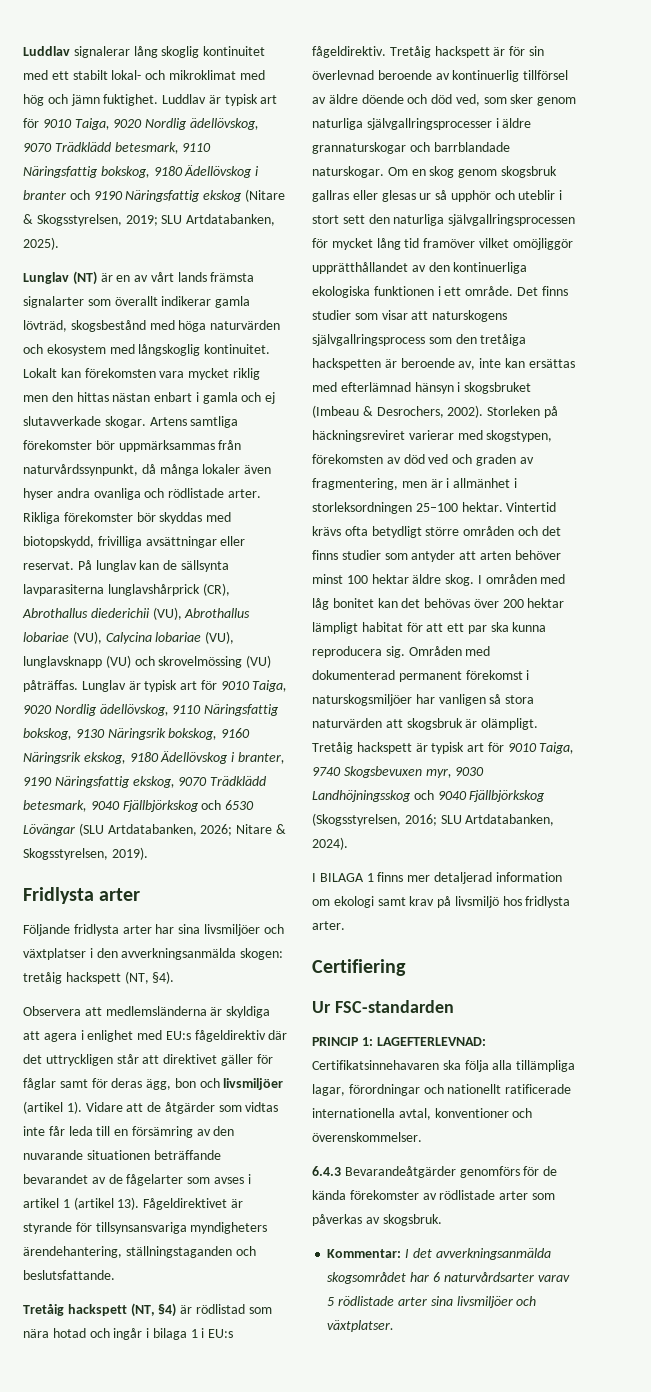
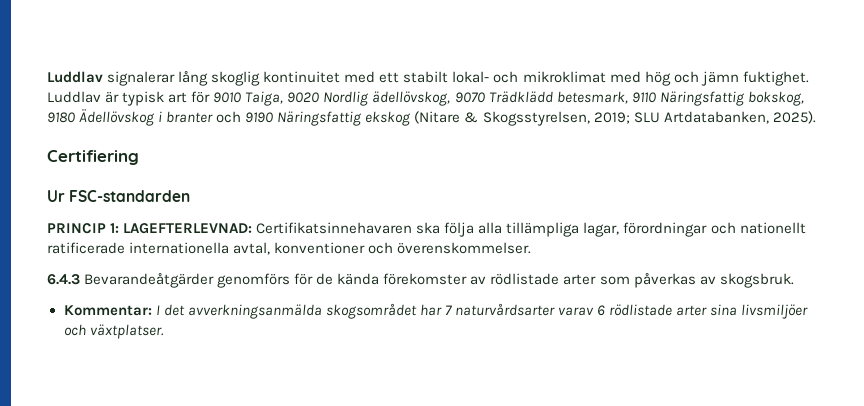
[23,271,255,285] [23,296,251,308] [23,320,281,332] [23,344,271,356] [23,368,260,380] [23,392,276,404] [23,416,239,428] [23,440,242,452] [23,464,272,476] [23,488,261,500] [23,512,232,524] [23,536,246,548] [23,560,229,572] [23,583,230,596] [22,607,251,620] [23,631,235,644] [23,655,272,668] [23,680,288,692] [23,704,280,716] [23,728,251,740] [23,751,285,764] [23,776,267,788] [23,800,255,812] [23,823,286,836] [23,847,148,860] [23,887,141,904] [23,924,284,936] [23,948,284,960] [23,971,175,984] [23,1006,271,1018] [23,1030,288,1042] [23,1054,273,1066] [23,1078,284,1090] [23,1101,279,1114] [23,1126,235,1138] [23,1150,221,1160] [23,1174,251,1186] [23,1197,243,1210] [23,1222,268,1234] [23,1246,256,1258] [23,1270,115,1280] [23,1303,272,1317] [23,1328,234,1340] [312,46,544,58] [312,70,569,82] [312,94,577,106] [312,118,532,130] [312,142,510,154] [312,166,557,178] [312,190,563,202] [312,214,576,226] [312,238,573,250] [312,262,528,274] [312,286,568,298] [312,310,508,322] [312,334,527,346] [312,358,575,370] [312,382,532,394] [312,405,558,418] [312,430,553,442] [312,454,534,466] [312,478,517,490] [312,502,557,514] [312,526,561,538] [312,550,561,562] [312,574,566,586] [312,598,565,610] [312,622,547,634] [312,646,491,658] [312,670,530,682] [312,694,535,706] [312,718,539,730] [312,742,575,754] [312,766,485,778] [312,790,546,802] [312,813,555,826] [312,837,348,850] [312,872,562,884] [312,896,571,908] [312,921,345,930] // Lunglav (NT) är en av vårt lands främsta signalarter som överallt indikerar gamla lövträd, skogsbestånd med höga naturvärden och ekosystem med långskoglig kontinuitet. Lokalt kan förekomsten vara mycket riklig men den hittas nästan enbart i gamla och ej slutavverkade skogar. Artens samtliga förekomster bör uppmärksammas från naturvårdssynpunkt, då många lokaler även hyser andra ovanliga och rödlistade arter. Rikliga förekomster bör skyddas med biotopskydd, frivilliga avsättningar eller reservat. På lunglav kan de sällsynta lavparasiterna lunglavshårprick (CR), Abrothallus diederichii (VU), Abrothallus lobariae (VU), Calycina lobariae (VU), lunglavsknapp (VU) och skrovelmössing (VU) påträffas. Lunglav är typisk art för 9010 Taiga, 9020 Nordlig ädellövskog, 9110 Näringsfattig bokskog, 9130 Näringsrik bokskog, 9160 Näringsrik ekskog, 9180 Ädellövskog i branter, 9190 Näringsfattig ekskog, 9070 Trädklädd betesmark, 9040 Fjällbjörkskog och 6530 Lövängar (SLU Artdatabanken, 2026; Nitare & Skogsstyrelsen, 2019). // Fridlysta arter // Följande fridlysta arter har sina livsmiljöer och växtplatser i den avverkningsanmälda skogen: tretåig hackspett (NT, §4). // Observera att medlemsländerna är skyldiga att agera i enlighet med EU:s fågeldirektiv där det uttryckligen står att direktivet gäller för fåglar samt för deras ägg, bon och livsmiljöer (artikel 1). Vidare att de åtgärder som vidtas inte får leda till en försämring av den nuvarande situationen beträffande bevarandet av de fågelarter som avses i artikel 1 (artikel 13). Fågeldirektivet är styrande för tillsynsansvariga myndigheters ärendehantering, ställningstaganden och beslutsfattande. // Tretåig hackspett (NT, §4) är rödlistad som nära hotad och ingår i bilaga 1 i EU:s fågeldirektiv. Tretåig hackspett är för sin överlevnad beroende av kontinuerlig tillförsel av äldre döende och död ved, som sker genom naturliga självgallringsprocesser i äldre grannaturskogar och barrblandade naturskogar. Om en skog genom skogsbruk gallras eller glesas ur så upphör och uteblir i stort sett den naturliga självgallringsprocessen för mycket lång tid framöver vilket omöjliggör upprätthållandet av den kontinuerliga ekologiska funktionen i ett område. Det finns studier som visar att naturskogens självgallringsprocess som den tretåiga hackspetten är beroende av, inte kan ersättas med efterlämnad hänsyn i skogsbruket (Imbeau & Desrochers, 2002). Storleken på häckningsreviret varierar med skogstypen, förekomsten av död ved och graden av fragmentering, men är i allmänhet i storleksordningen 25–100 hektar. Vintertid krävs ofta betydligt större områden och det finns studier som antyder att arten behöver minst 100 hektar äldre skog. I områden med låg bonitet kan det behövas över 200 hektar lämpligt habitat för att ett par ska kunna reproducera sig. Områden med dokumenterad permanent förekomst i naturskogsmiljöer har vanligen så stora naturvärden att skogsbruk är olämpligt. Tretåig hackspett är typisk art för 9010 Taiga, 9740 Skogsbevuxen myr, 9030 Landhöjningsskog och 9040 Fjällbjörkskog (Skogsstyrelsen, 2016; SLU Artdatabanken, 2024). // I BILAGA 1 finns mer detaljerad information om ekologi samt krav på livsmiljö hos fridlysta arter. -> (816, 117) none
[432,1272,440,1282] 6 -> [444,305,452,315] 7
[327,1297,335,1306] 5 -> [596,305,605,316] 6

